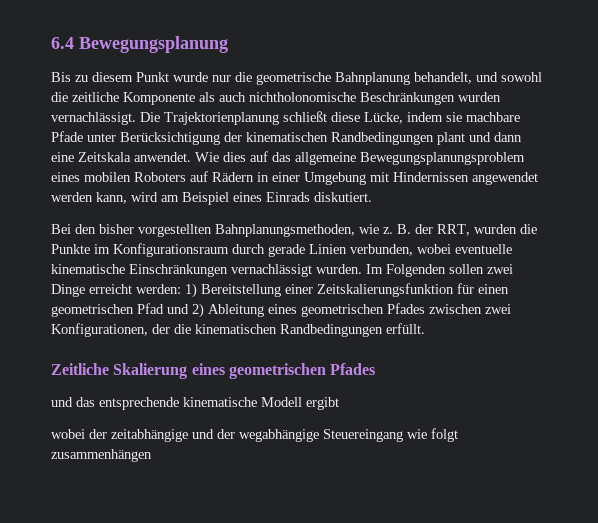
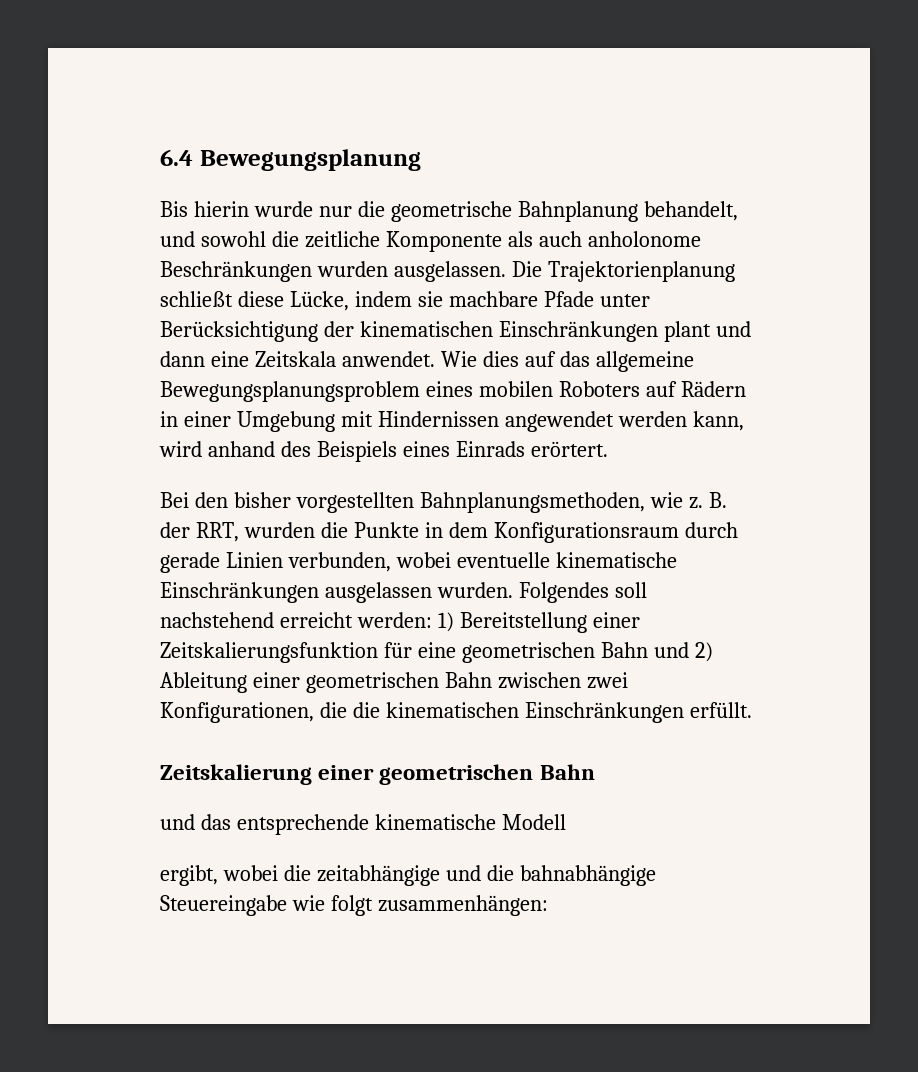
[75,72,169,82] zu diesem Punkt -> [193,201,249,217] hierin
[249,92,356,102] nichtholonomische -> [587,231,701,247] anholonome
[51,112,136,125] vernachlässigt. -> [393,261,506,282] ausgelassen.
[331,132,434,145] Randbedingungen -> [498,321,658,342] Einschränkungen
[161,192,229,205] am Beispiel -> [207,441,397,462] anhand des Beispiels
[314,192,372,202] diskutiert. -> [530,441,608,457] erörtert.
[94,244,110,254] im -> [424,522,488,538] in dem
[231,264,513,277] [51,284,85,297] vernachlässigt wurden. Im Folgenden sollen zwei Dinge -> [324,582,647,603] [160,612,274,628] ausgelassen wurden. Folgendes soll nachstehend
[478,284,509,294] [51,303,425,318] einen geometrischen Pfad und 2) Ableitung eines geometrischen Pfades -> [417,642,713,663] [160,672,492,693] eine geometrischen Bahn und 2) Ableitung einer geometrischen Bahn
[152,324,170,334] der -> [319,702,347,718] die
[280,324,383,337] Randbedingungen -> [524,702,684,723] Einschränkungen
[51,363,376,379] Zeitliche Skalierung eines geometrischen Pfades -> [160,764,595,785] Zeitskalierung einer geometrischen Bahn
[306,397,339,410] [51,429,403,442] ergibt // wobei der zeitabhängige und der wegabhängige Steuereingang -> [160,865,656,886] [160,895,287,916] // ergibt, wobei die zeitabhängige und die bahnabhängige Steuereingabe
[51,449,152,462] zusammenhängen -> [377,895,548,916] zusammenhängen:

